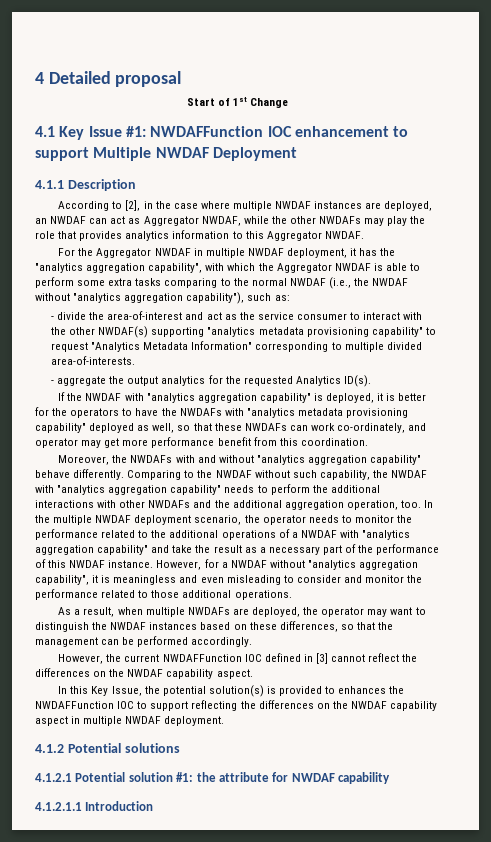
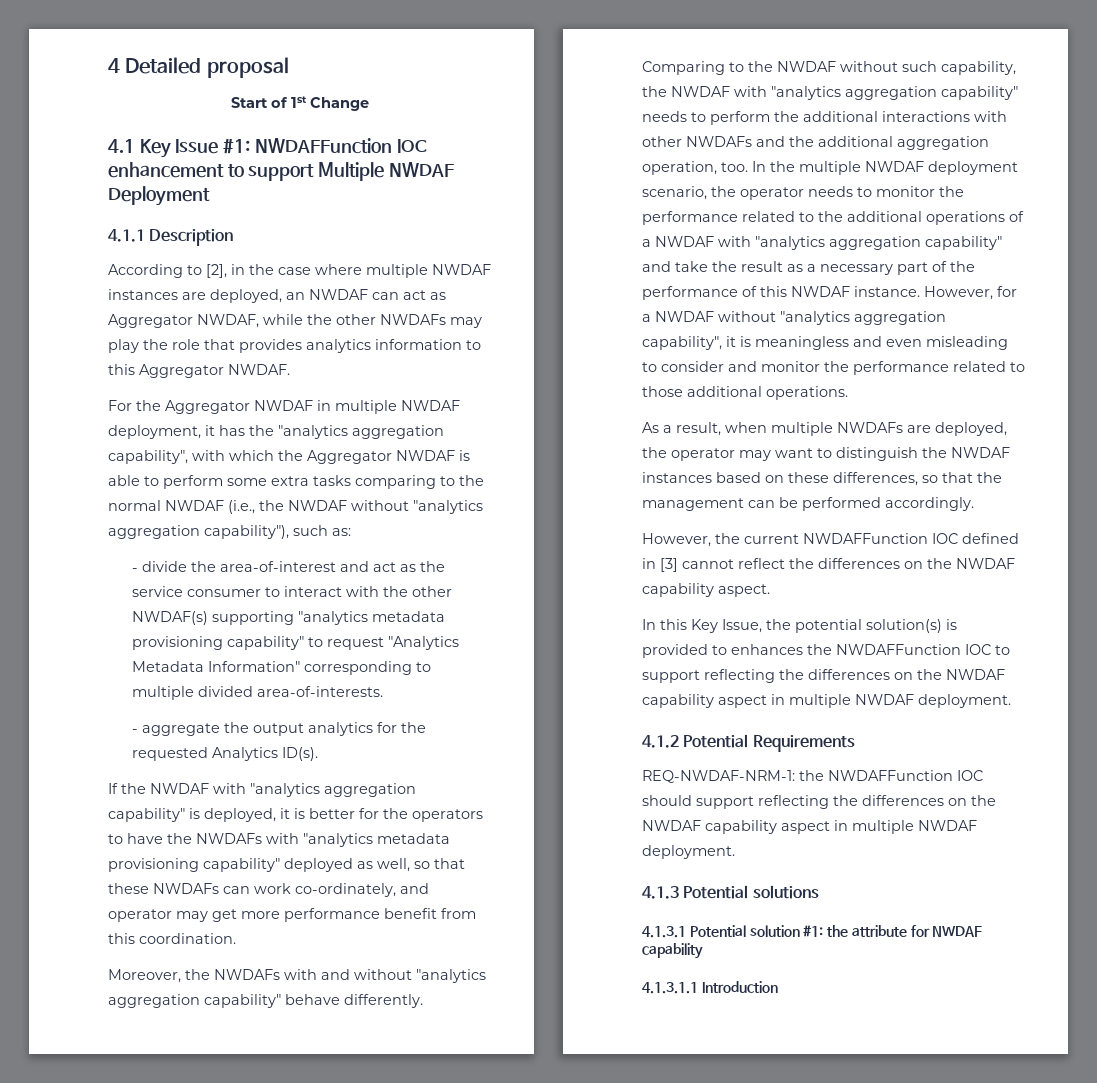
(121, 748) none -> [752,735,855,752] [642,770,983,783] [642,795,996,809] [642,820,977,834] [642,845,735,859] [642,885,749,899] Requirements // REQ-NWDAF-NRM-1: the NWDAFFunction IOC should support reflecting the differences on the NWDAF capability aspect in multiple NWDAF deployment. // 4.1.3 Potential
[35,773,72,782] 4.1.2.1 -> [642,926,686,938] 4.1.3.1
[35,802,82,811] 4.1.2.1.1 -> [642,982,698,994] 4.1.3.1.1

